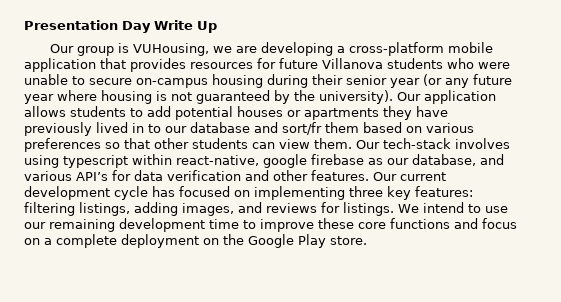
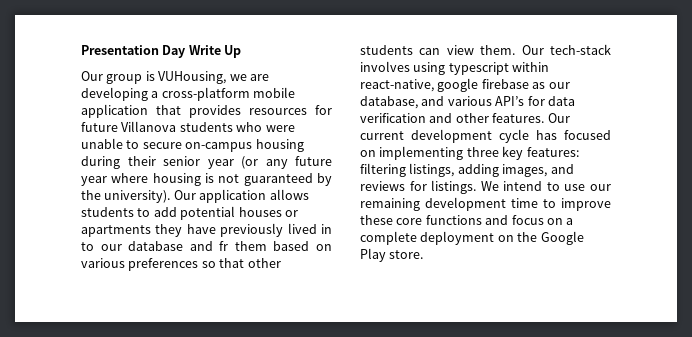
[282,122,322,135] sort/fr -> [219,241,229,251] fr

